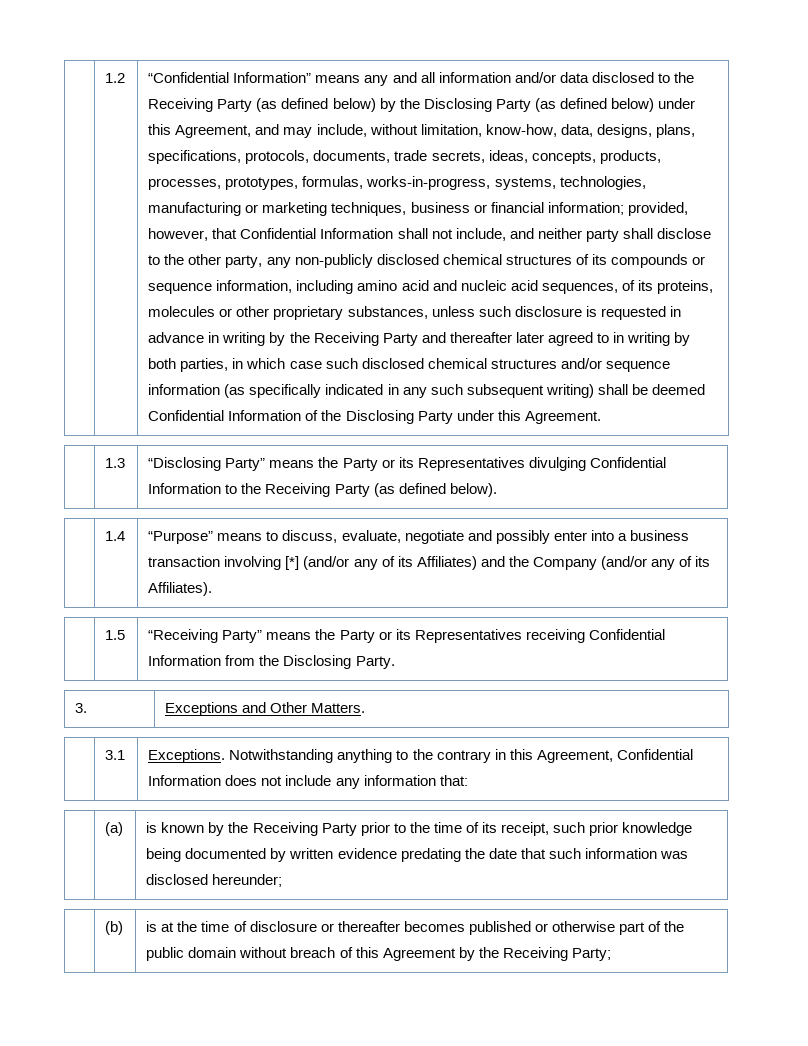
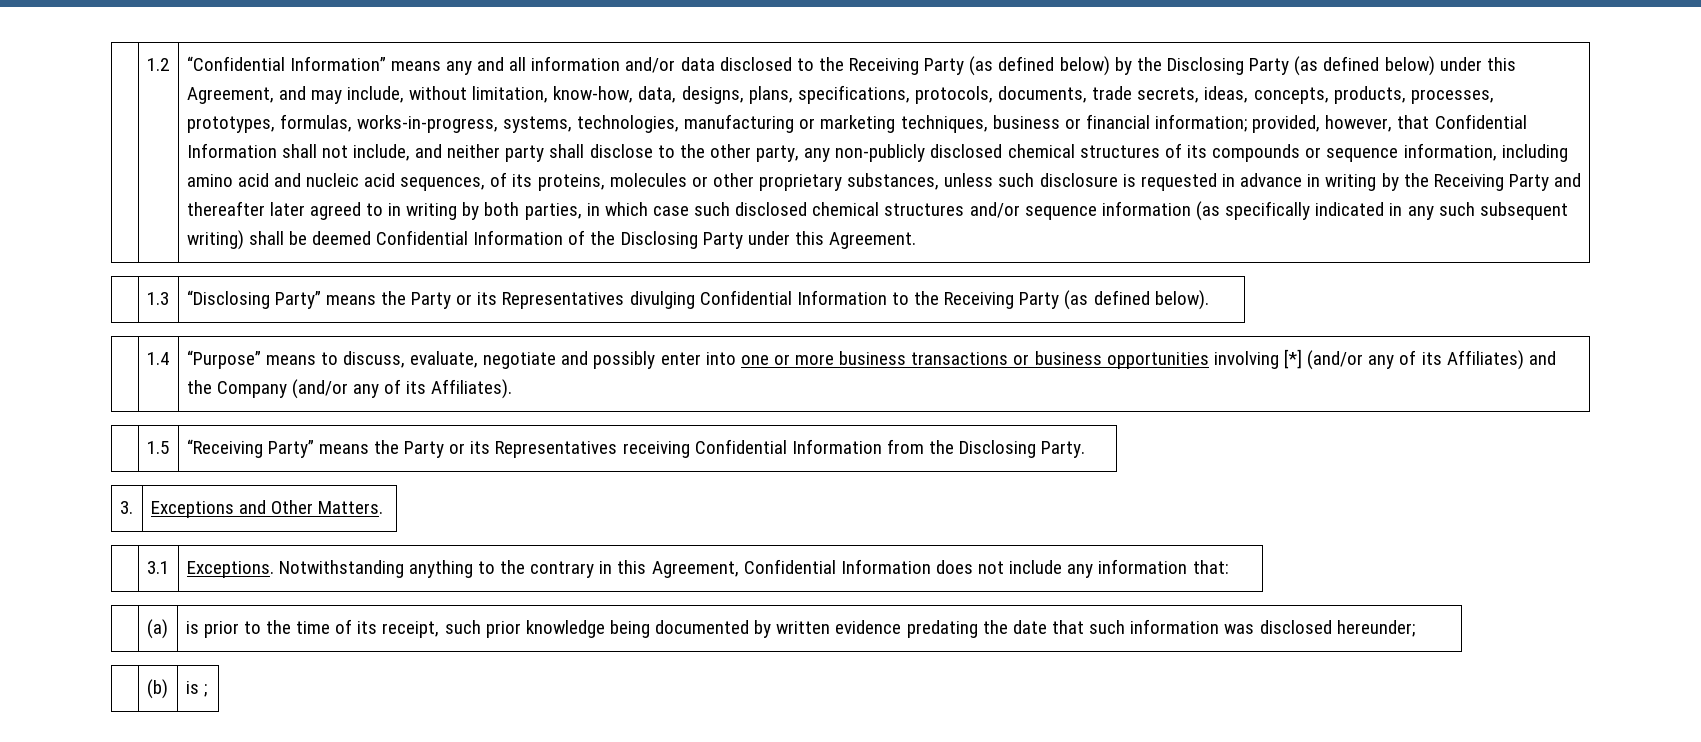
[617,530,689,541] [148,556,221,567] a business transaction -> [740,351,1209,369] one or more business transactions or business opportunities
[161,822,357,836] known by the Receiving Party -> (199, 627) none
[161,921,685,935] [146,947,611,961] at the time of disclosure or thereafter becomes published or otherwise part of the public domain without breach of this Agreement by the Receiving Party; -> [203,684,207,697] ;

